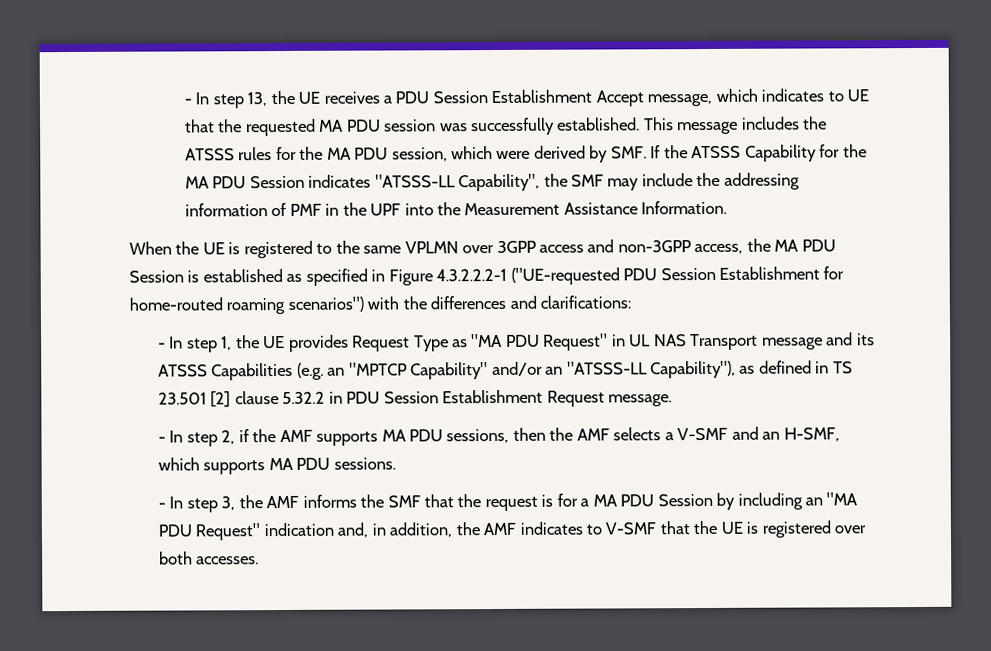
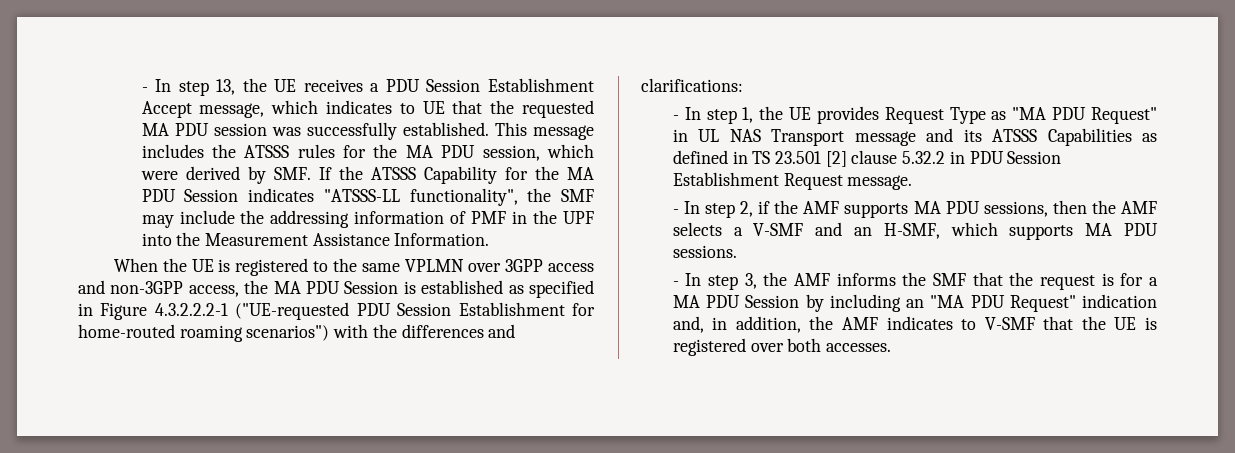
[458,173,541,192] Capability", -> [409,188,518,206] functionality",
[296,360,736,380] (e.g. an "MPTCP Capability" and/or an "ATSSS-LL Capability"), -> (1132, 137) none

